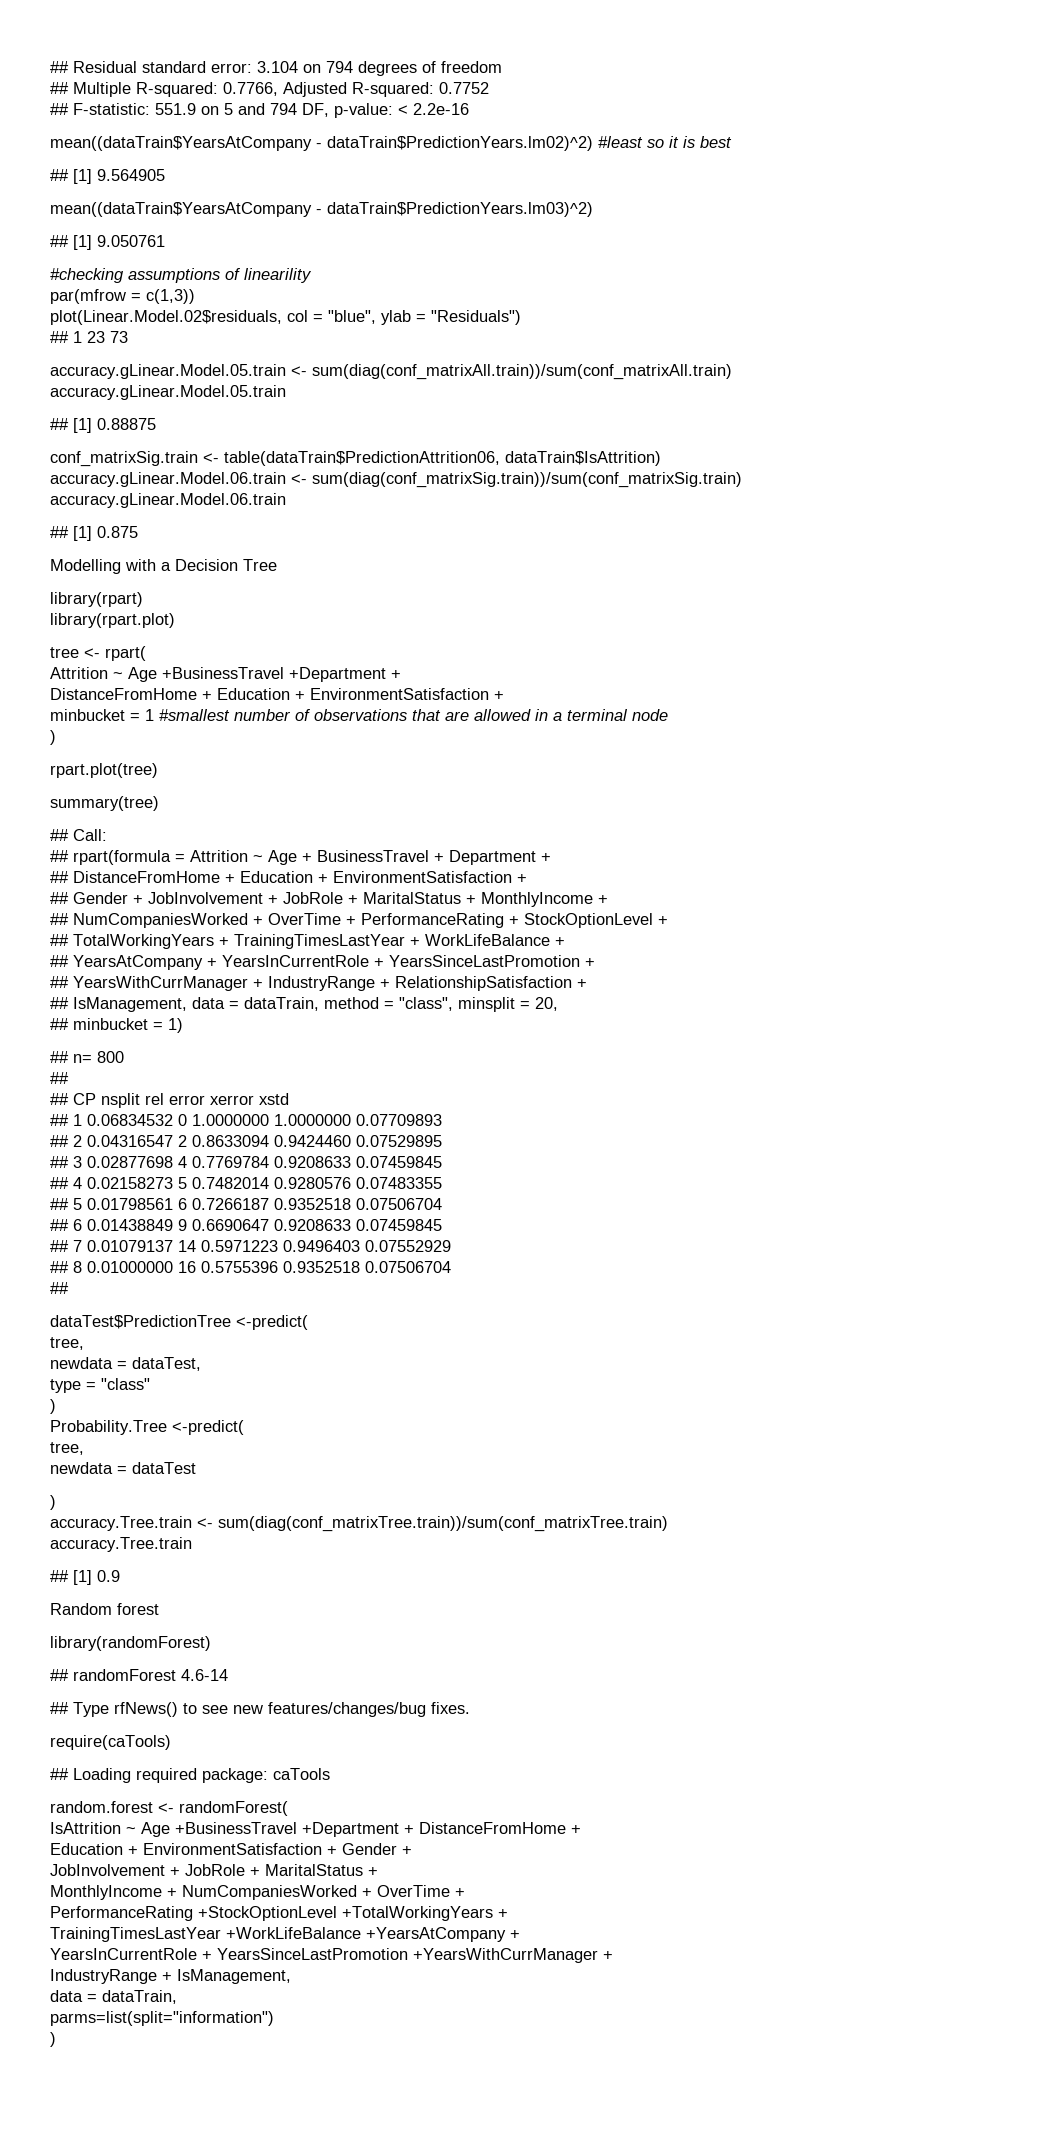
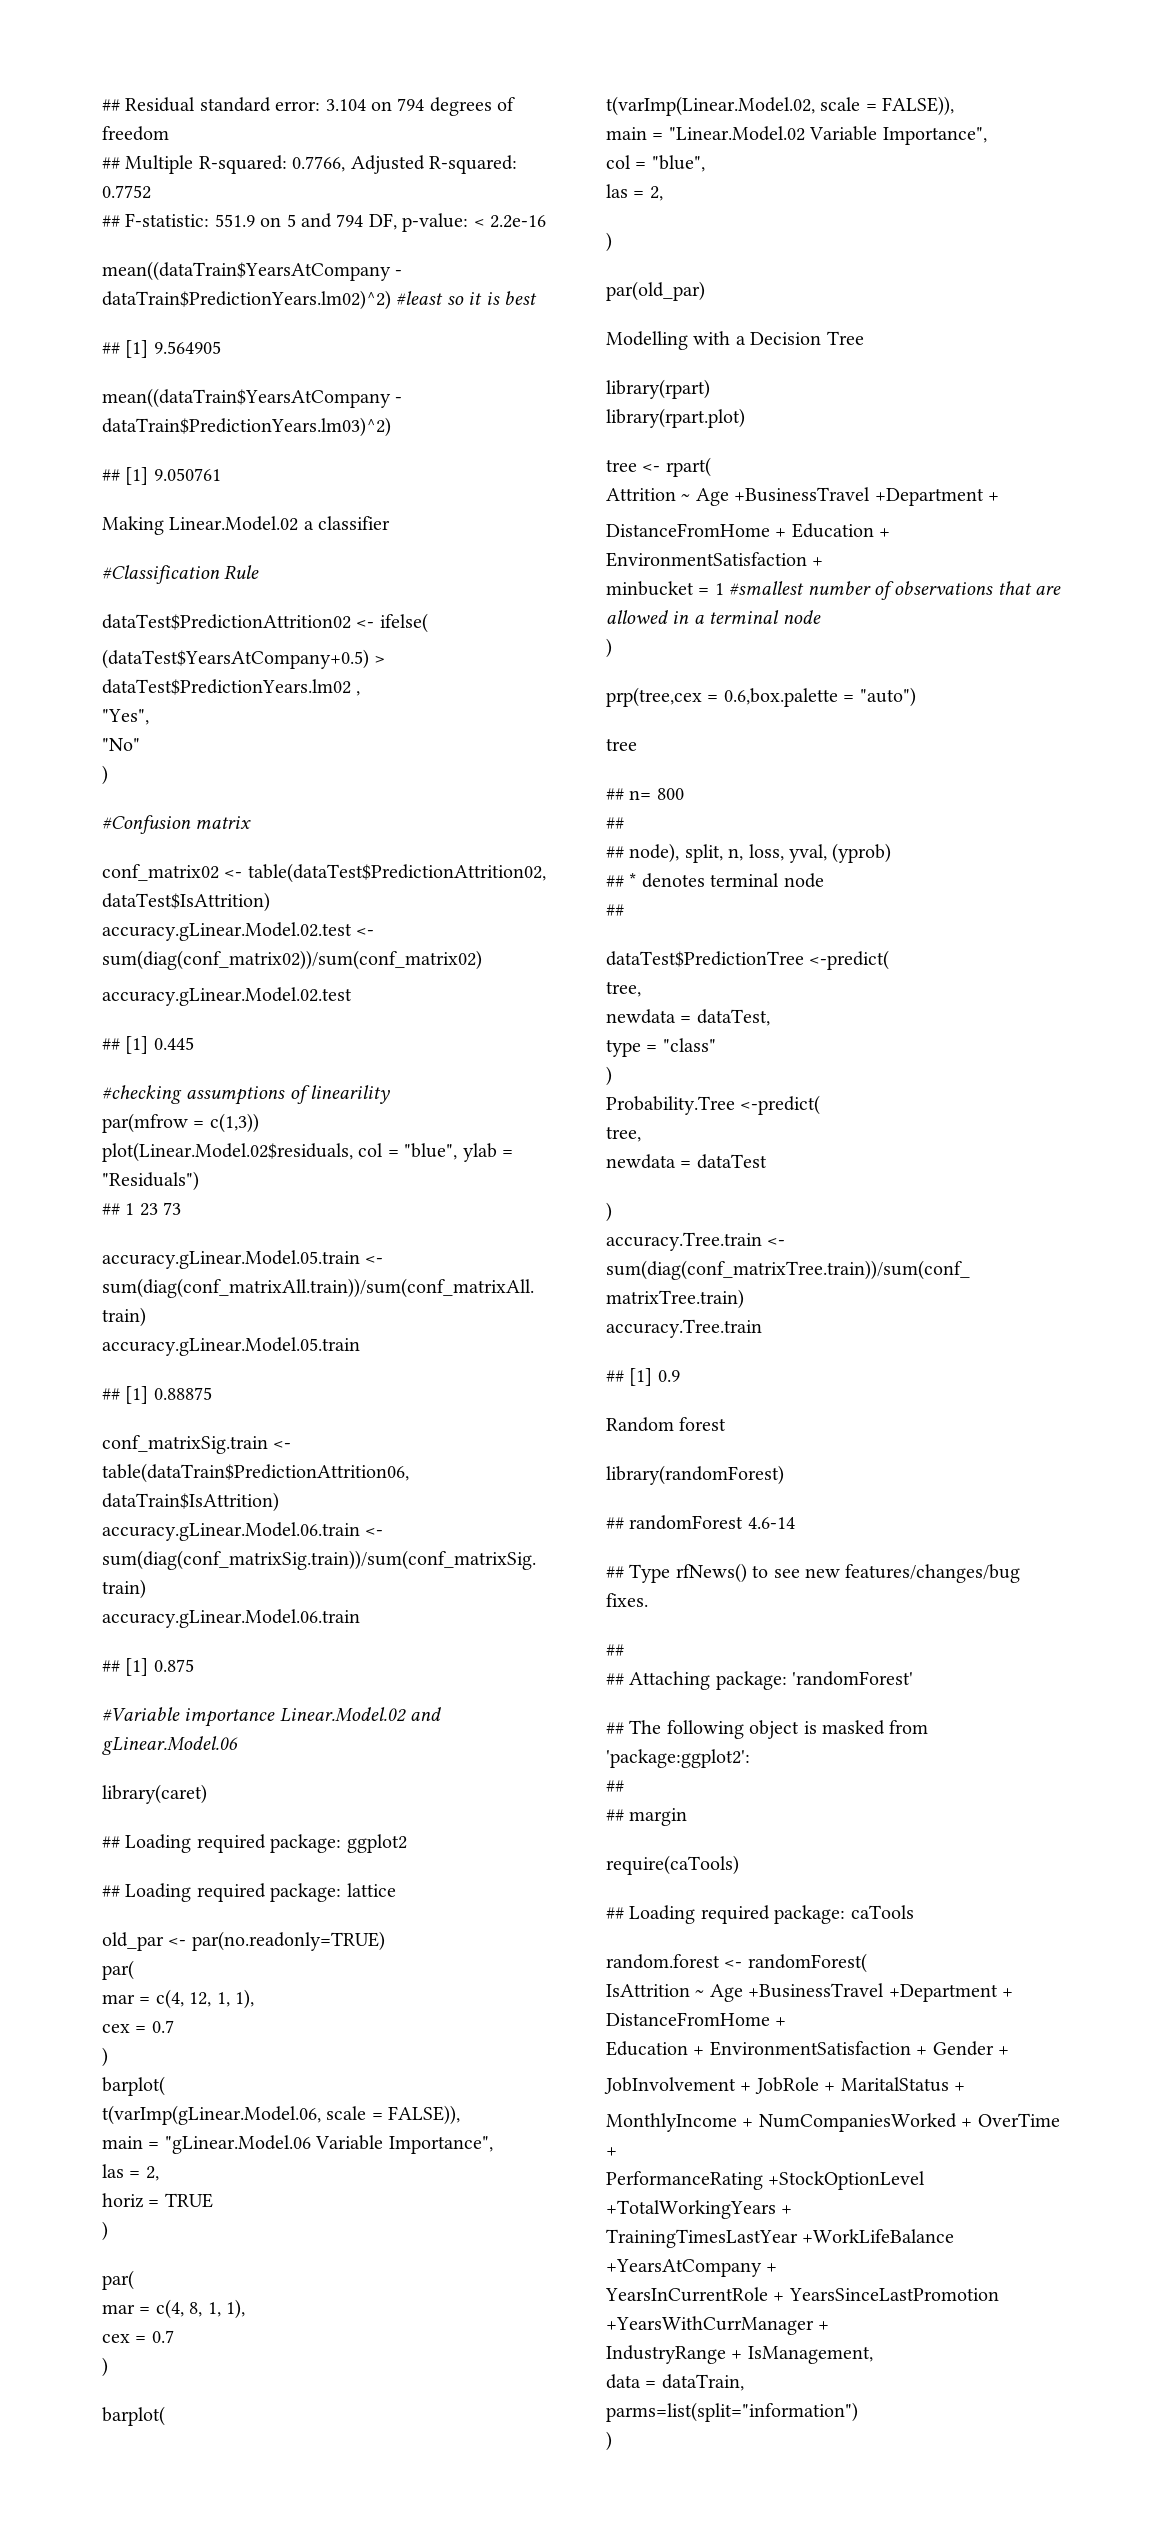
(165, 241) none -> [102,516,391,535] [102,565,260,584] [102,613,428,633] [102,649,386,669] [102,679,361,696] [102,709,149,725] [102,738,140,751] [102,765,108,785] [102,815,252,834] [102,863,546,883] [102,892,270,912] [102,922,375,941] [102,950,482,970] [102,987,352,1006] [102,1036,194,1054] // Making Linear.Model.02 a classifier // #Classification Rule // dataTest$PredictionAttrition02 <- ifelse( // (dataTest$YearsAtCompany+0.5) > dataTest$PredictionYears.lm02 , // "Yes", // "No" // ) // #Confusion matrix // conf_matrix02 <- table(dataTest$PredictionAttrition02, dataTest$IsAttrition) // accuracy.gLinear.Model.02.test <- sum(diag(conf_matrix02))/sum(conf_matrix02) // accuracy.gLinear.Model.02.test // ## [1] 0.445
(138, 532) none -> [102,1707,442,1727] [102,1736,238,1755] [102,1784,207,1804] [102,1834,407,1853] [102,1883,396,1902] [102,1931,385,1951] [102,1960,134,1980] [102,1989,254,2009] [102,2020,174,2033] [102,2047,108,2067] [102,2076,165,2096] [102,2105,461,2125] [102,2135,493,2154] [102,2164,159,2181] [102,2193,213,2208] [102,2221,108,2241] [102,2270,134,2290] [102,2299,245,2319] [102,2330,174,2343] [102,2357,108,2377] [102,2406,165,2426] [606,96,955,116] [606,126,987,145] [606,155,705,172] [606,184,663,201] [606,232,612,252] [606,281,705,301] // #Variable importance Linear.Model.02 and gLinear.Model.06 // library(caret) // ## Loading required package: ggplot2 // ## Loading required package: lattice // old_par <- par(no.readonly=TRUE) // par( // mar = c(4, 12, 1, 1), // cex = 0.7 // ) // barplot( // t(varImp(gLinear.Model.06, scale = FALSE)), // main = "gLinear.Model.06 Variable Importance", // las = 2, // horiz = TRUE // ) // par( // mar = c(4, 8, 1, 1), // cex = 0.7 // ) // barplot( // t(varImp(Linear.Model.02, scale = FALSE)), // main = "Linear.Model.02 Variable Importance", // col = "blue", // las = 2, // ) // par(old_par)
[50,763,158,778] [50,796,159,811] [50,829,107,841] [50,850,551,865] [50,871,527,883] [50,892,608,907] [50,913,668,928] [50,934,565,949] [50,955,595,970] [50,976,587,991] [50,997,558,1012] [50,1018,183,1033] rpart.plot(tree) // summary(tree) // ## Call: // ## rpart(formula = Attrition ~ Age + BusinessTravel + Department + // ## DistanceFromHome + Education + EnvironmentSatisfaction + // ## Gender + JobInvolvement + JobRole + MaritalStatus + MonthlyIncome + // ## NumCompaniesWorked + OverTime + PerformanceRating + StockOptionLevel + // ## TotalWorkingYears + TrainingTimesLastYear + WorkLifeBalance + // ## YearsAtCompany + YearsInCurrentRole + YearsSinceLastPromotion + // ## YearsWithCurrManager + IndustryRange + RelationshipSatisfaction + // ## IsManagement, data = dataTrain, method = "class", minsplit = 20, // ## minbucket = 1) -> [606,687,916,707] [606,738,637,751] prp(tree,cex = 0.6,box.palette = "auto") // tree
[73,1093,289,1108] [50,1114,442,1126] [50,1135,442,1147] [50,1156,442,1168] [50,1177,442,1189] [50,1198,442,1210] [50,1219,442,1231] [50,1240,451,1252] [50,1261,451,1273] CP nsplit rel error xerror xstd // ## 1 0.06834532 0 1.0000000 1.0000000 0.07709893 // ## 2 0.04316547 2 0.8633094 0.9424460 0.07529895 // ## 3 0.02877698 4 0.7769784 0.9208633 0.07459845 // ## 4 0.02158273 5 0.7482014 0.9280576 0.07483355 // ## 5 0.01798561 6 0.7266187 0.9352518 0.07506704 // ## 6 0.01438849 9 0.6690647 0.9208633 0.07459845 // ## 7 0.01079137 14 0.5971223 0.9496403 0.07552929 // ## 8 0.01000000 16 0.5755396 0.9352518 0.07506704 -> [629,843,892,863] [606,873,824,888] node), split, n, loss, yval, (yprob) // ## * denotes terminal node
(470, 1708) none -> [606,1644,624,1656] [606,1671,914,1690] [606,1720,929,1739] [606,1749,750,1768] [606,1780,624,1792] [606,1808,688,1826] // ## // ## Attaching package: 'randomForest' // ## The following object is masked from 'package:ggplot2': // ## // ## margin

